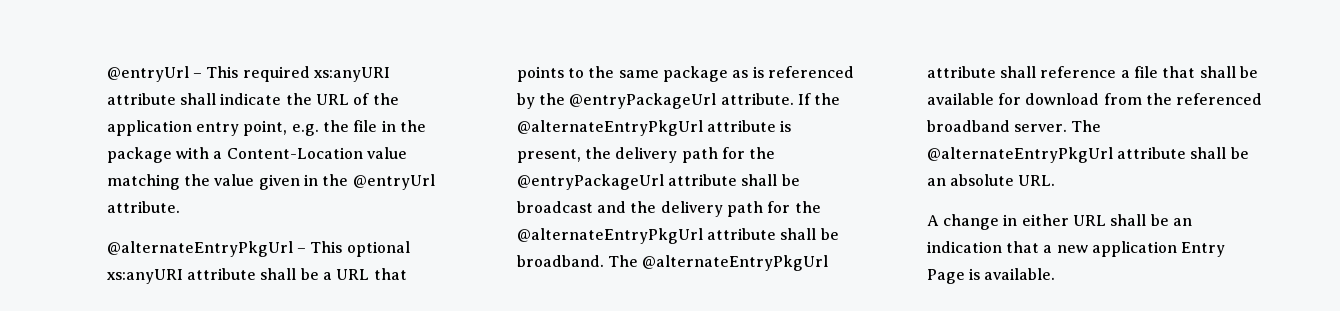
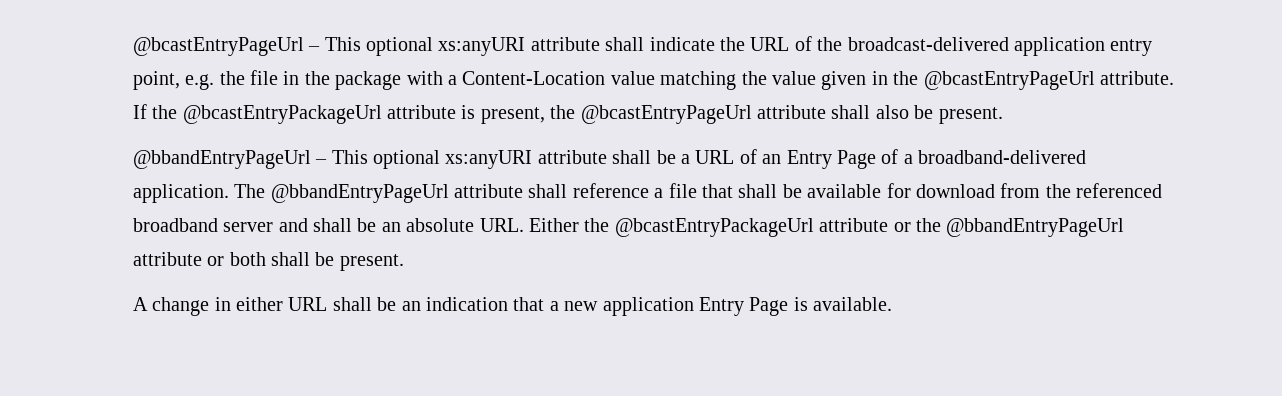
[106,66,310,82] @entryUrl – This required -> [132,37,433,56] @bcastEntryPageUrl – This optional
(399, 99) none -> [847,37,1009,51] broadcast-delivered
[352,174,435,190] [106,201,180,213] [106,241,293,257] @entryUrl attribute. // @alternateEntryPkgUrl -> [923,71,1174,90] [132,104,1003,124] [132,150,311,169] @bcastEntryPageUrl attribute. If the @bcastEntryPackageUrl attribute is present, the @bcastEntryPageUrl attribute shall also be present. // @bbandEntryPageUrl
[373,268,407,280] [516,66,854,82] [516,93,841,109] [516,120,792,136] [516,147,776,163] [516,174,800,190] [516,201,821,217] [516,228,839,244] [516,255,829,271] that points to the same package as is referenced by the @entryPackageUrl attribute. If the @alternateEntryPkgUrl attribute is present, the delivery path for the @entryPackageUrl attribute shall be broadcast and the delivery path for the @alternateEntryPkgUrl attribute shall be broadband. The @alternateEntryPkgUrl -> [739,149,1087,169] [132,184,449,203] of an Entry Page of a broadband-delivered application. The @bbandEntryPageUrl
[1014,120,1102,132] [926,147,1187,163] server. The @alternateEntryPkgUrl attribute -> [223,218,308,232] server and
(1056, 180) none -> [528,218,1125,237] [132,252,404,271] Either the @bcastEntryPackageUrl attribute or the @bbandEntryPageUrl attribute or both shall be present.

